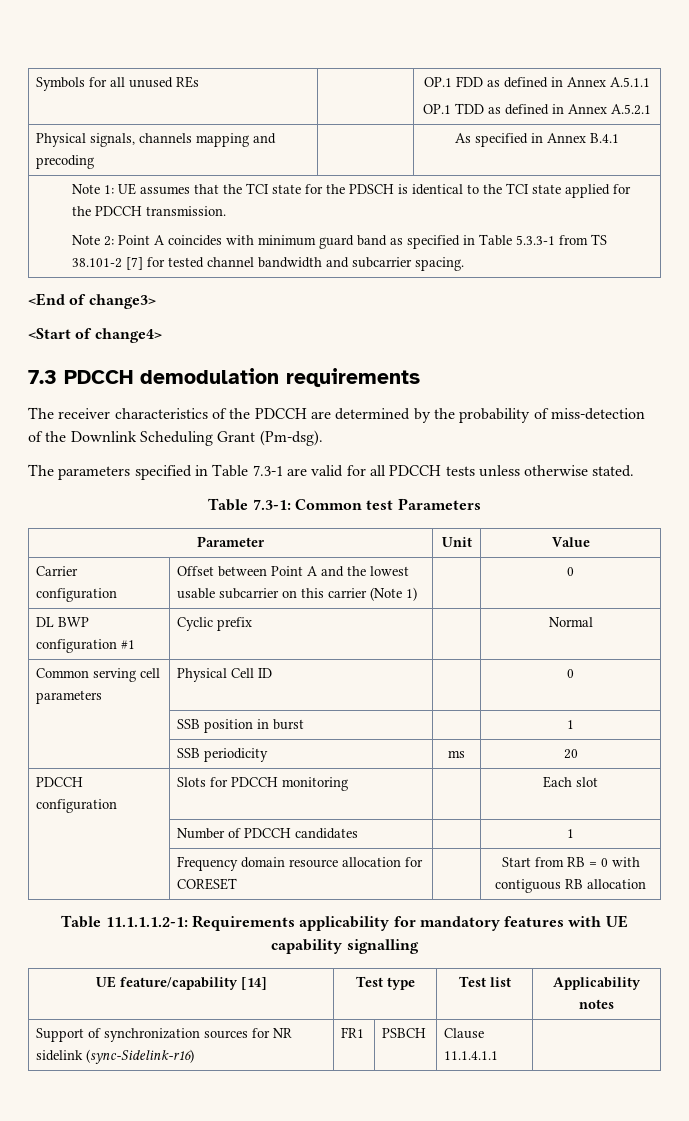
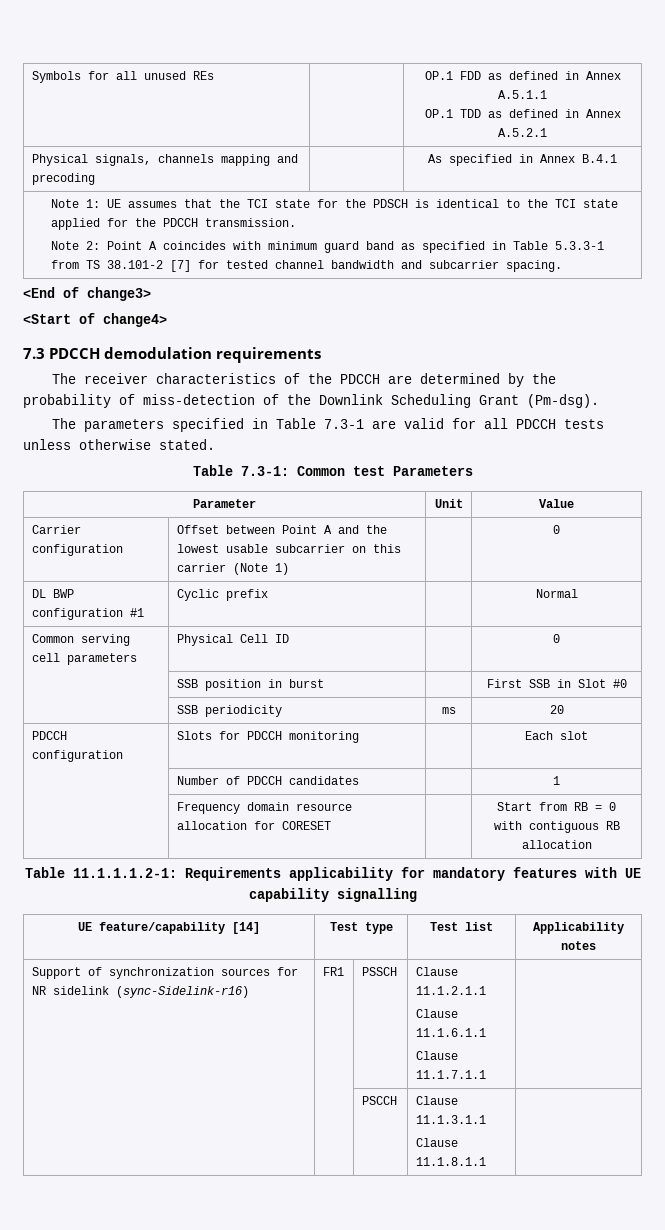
[567,720,574,729] 1 -> [486,679,627,688] First SSB in Slot #0
[382,1028,427,1038] [444,1028,485,1039] [444,1051,499,1060] PSBCH | Clause 11.1.4.1.1 -> [361,967,397,976] [415,967,458,976] [415,986,486,995] [415,1009,458,1018] [415,1028,486,1037] [415,1051,458,1060] [415,1070,486,1079] [361,1096,397,1105] [415,1096,458,1105] [415,1115,486,1124] [415,1138,458,1147] [415,1157,486,1166] PSSCH | Clause 11.1.2.1.1 // Clause 11.1.6.1.1 // Clause 11.1.7.1.1 | // | | PSCCH | Clause 11.1.3.1.1 // Clause 11.1.8.1.1

